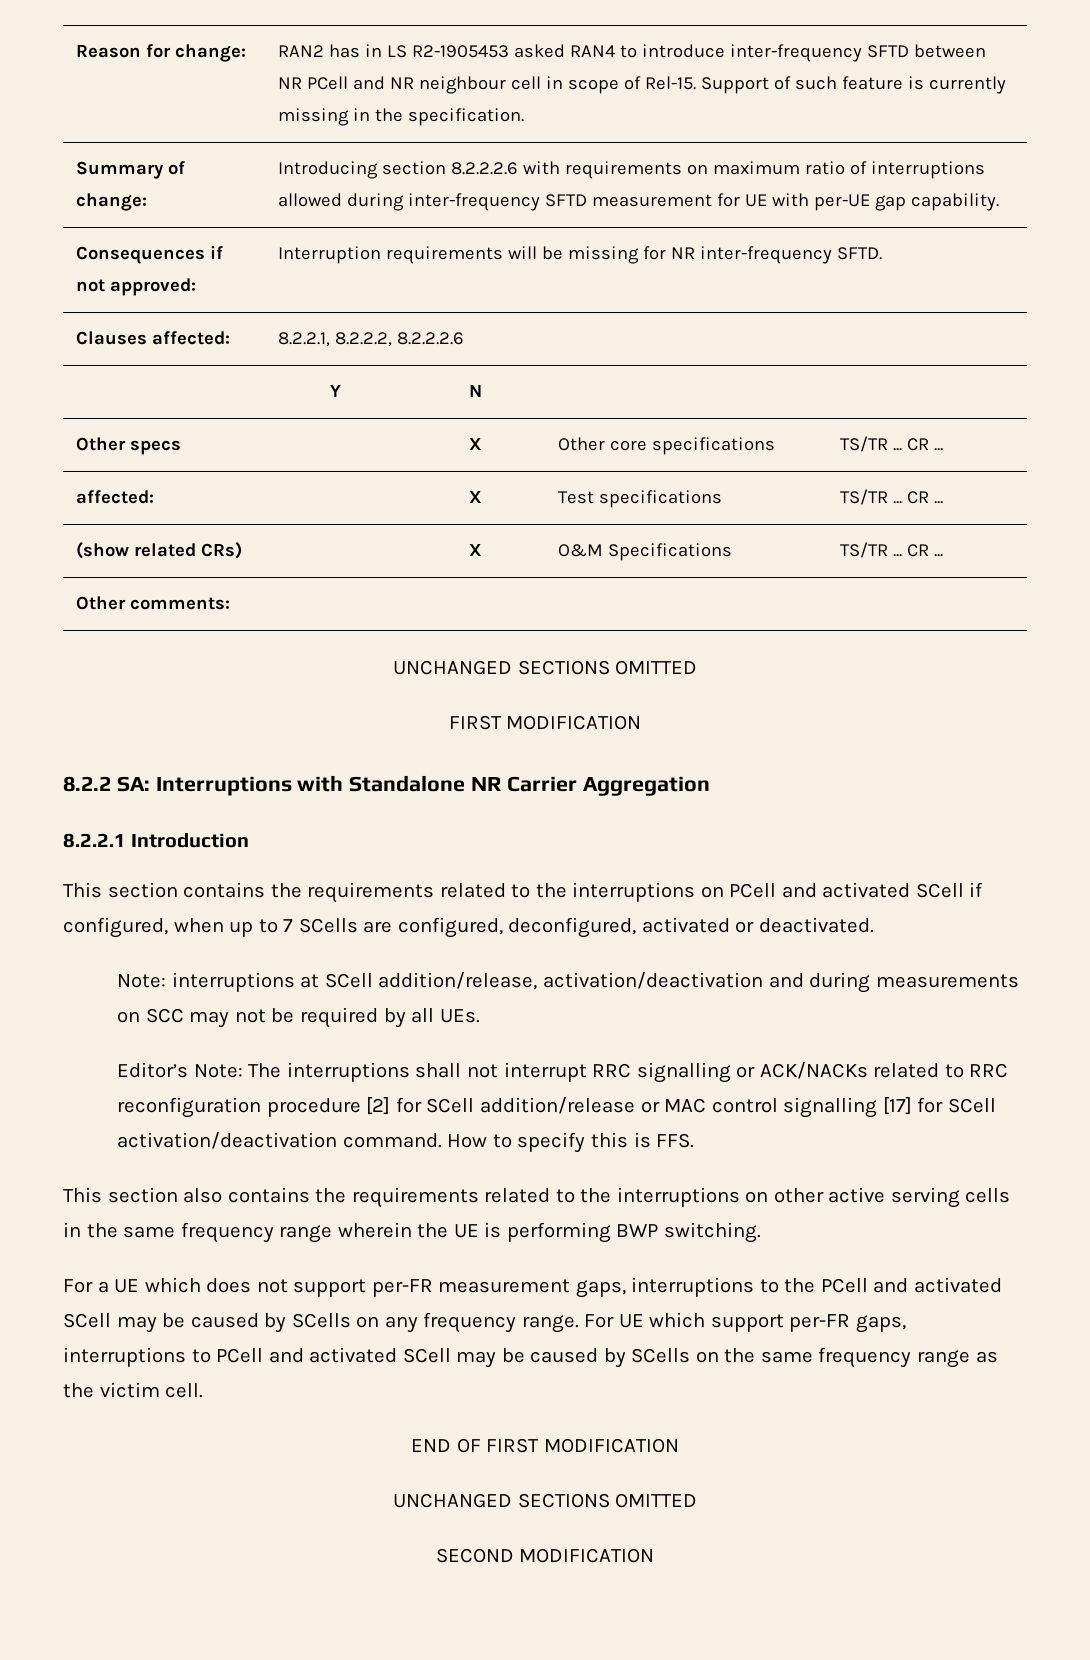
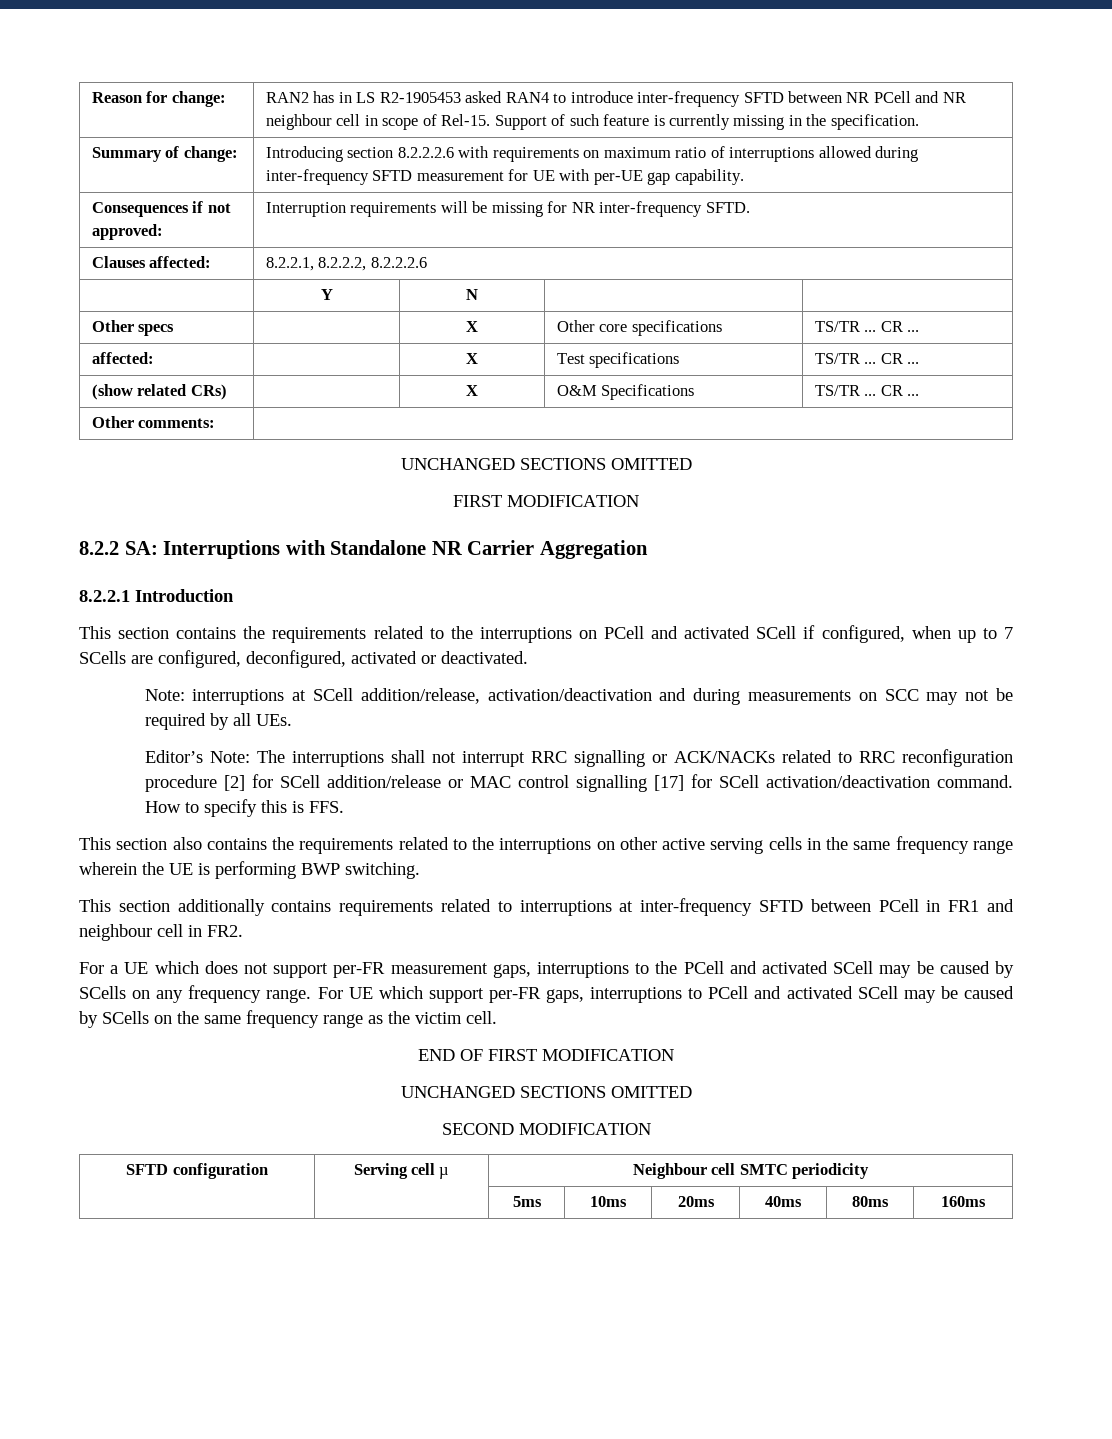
(761, 1232) none -> [79,898,1014,916] [79,924,243,941] // This section additionally contains requirements related to interruptions at inter-frequency SFTD between PCell in FR1 and neighbour cell in FR2.
(655, 1555) none -> [126,1163,268,1179] [353,1163,450,1179] [632,1163,870,1179] [512,1196,542,1207] [590,1196,627,1207] [677,1196,715,1207] [765,1196,802,1207] [852,1196,889,1207] [941,1196,986,1207] // SFTD configuration | Serving cell µ | Neighbour cell SMTC periodicity // | | 5ms | 10ms | 20ms | 40ms | 80ms | 160ms

